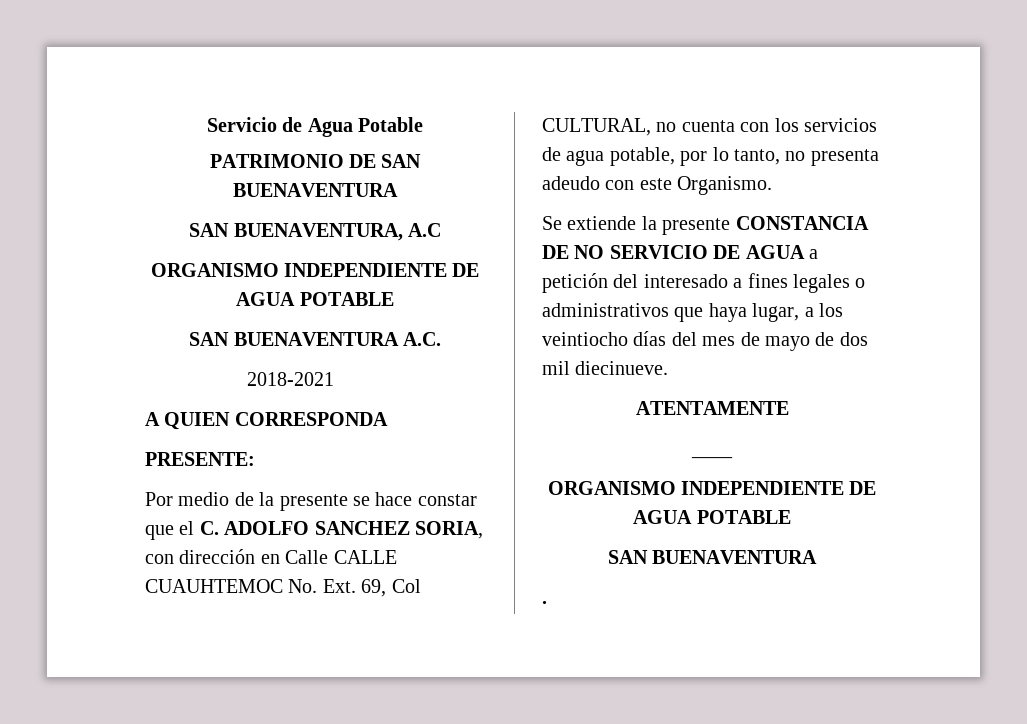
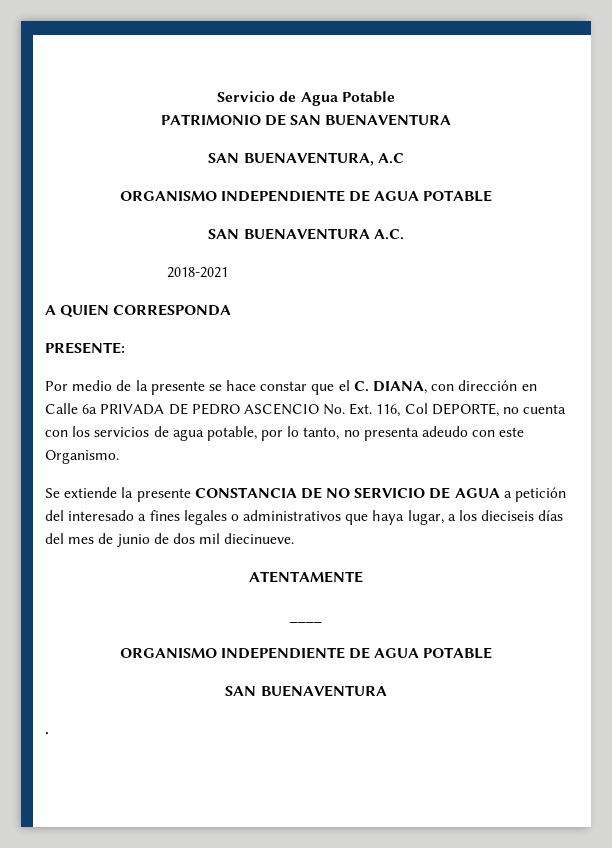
[224,521,483,539] ADOLFO SANCHEZ SORIA, -> [373,381,428,394] DIANA,
[333,550,397,564] [145,579,421,597] [542,118,651,136] CALLE CUAUHTEMOC No. Ext. 69, Col CULTURAL, -> [82,403,499,417] 6a PRIVADA DE PEDRO ASCENCIO No. Ext. 116, Col DEPORTE,
[542,332,628,346] veintiocho -> [481,510,535,521] dieciseis
[765,336,810,351] mayo -> [116,534,150,547] junio

